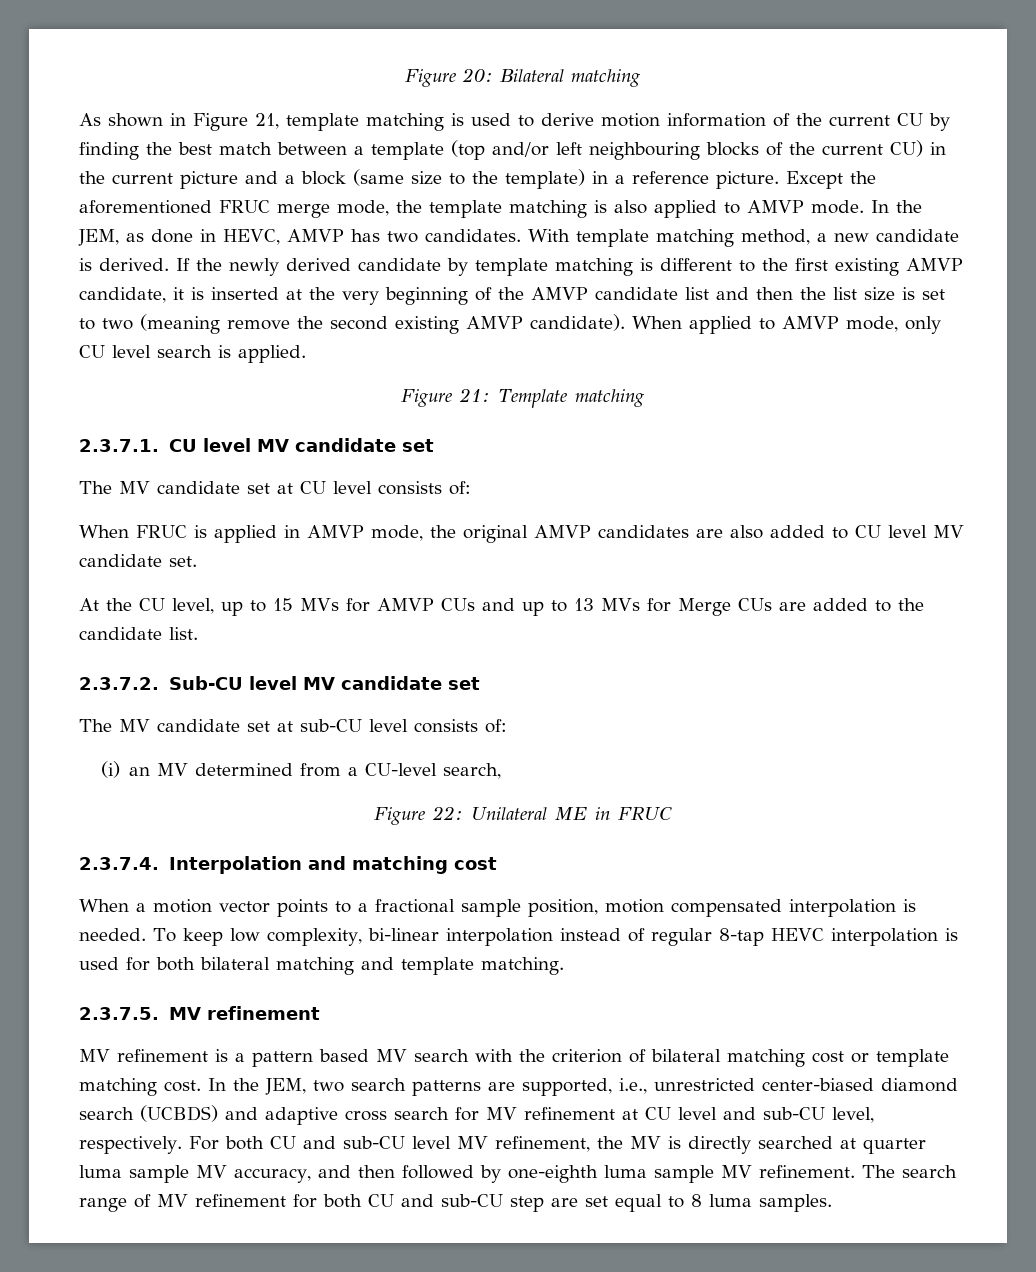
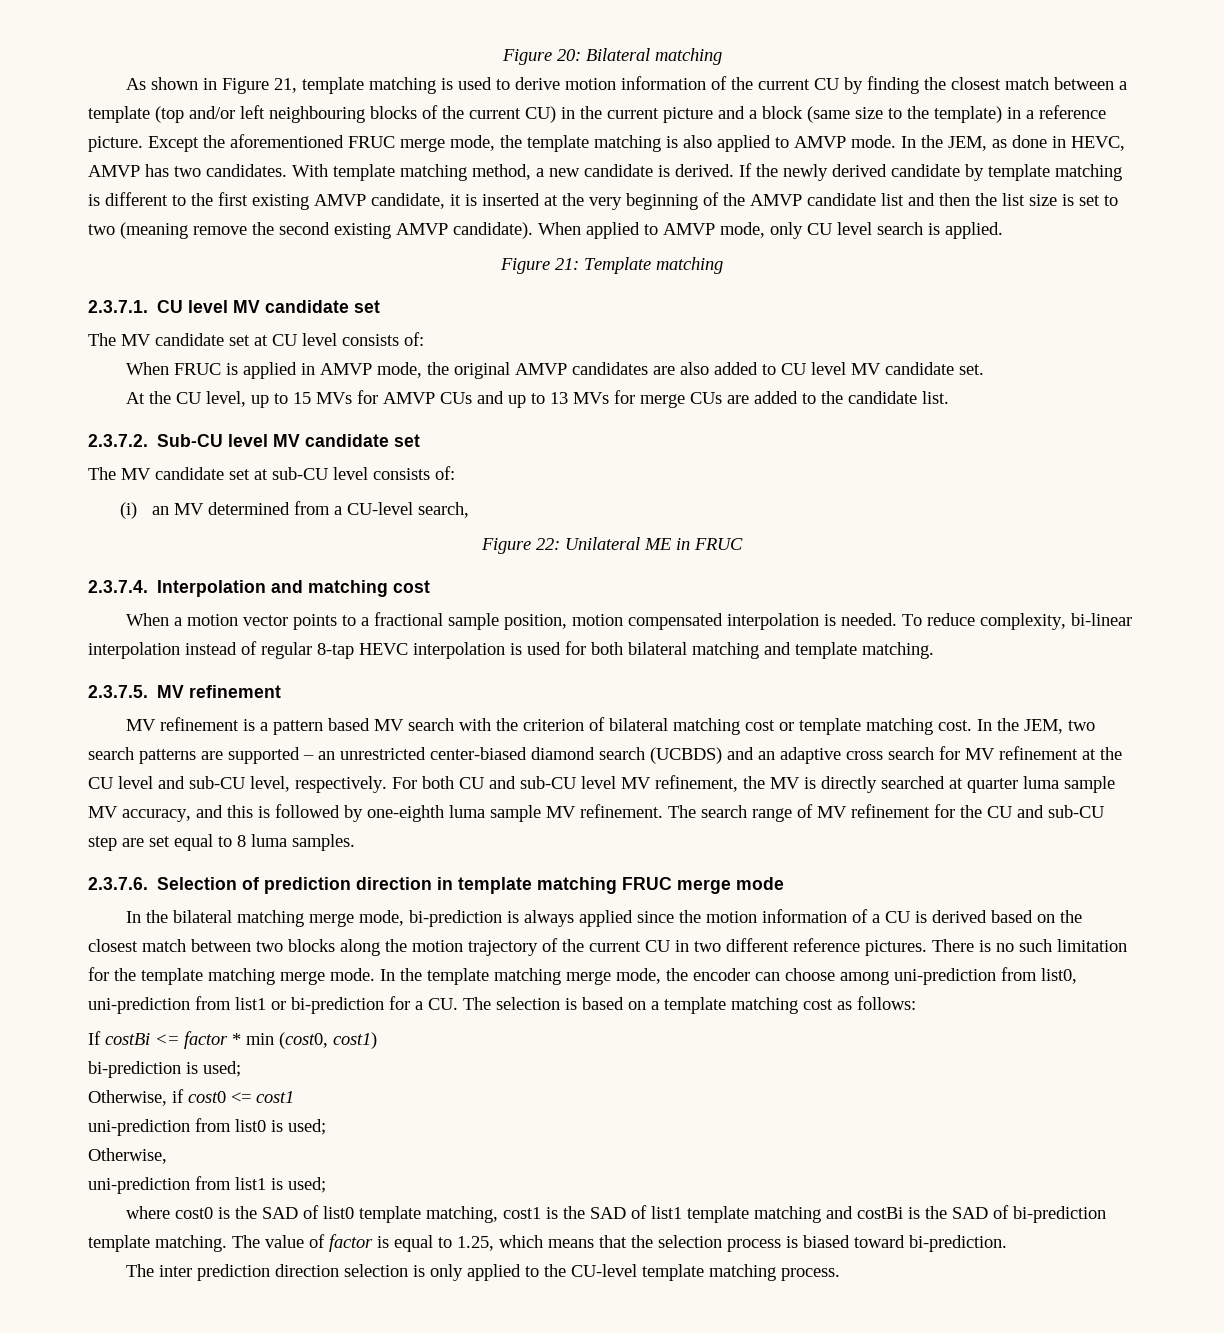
[178,142,212,155] best -> [951,77,1002,90] closest
[677,598,731,616] Merge -> [640,394,686,408] merge
[182,928,260,946] keep low -> [927,613,976,626] reduce
[522,1078,647,1096] supported, i.e., -> [228,747,335,764] supported – an
(258, 1113) none -> [758,751,775,760] an
(638, 1114) none -> [1100,747,1122,760] the
[357,1165,395,1178] then -> [227,805,270,818] this is
[323,1194,362,1208] both -> [960,805,982,818] the
(832, 1203) none -> [88,877,785,894] [126,909,1083,927] [88,938,1127,956] [88,967,1077,985] [88,996,916,1014] [88,1031,377,1049] [88,1061,241,1078] [88,1089,294,1106] [88,1118,326,1136] [88,1148,167,1164] [88,1176,326,1194] [126,1205,1107,1223] [88,1234,1007,1252] [126,1264,841,1281] // 2.3.7.6. Selection of prediction direction in template matching FRUC merge mode // In the bilateral matching merge mode, bi-prediction is always applied since the motion information of a CU is derived based on the closest match between two blocks along the motion trajectory of the current CU in two different reference pictures. There is no such limitation for the template matching merge mode. In the template matching merge mode, the encoder can choose among uni-prediction from list0, uni-prediction from list1 or bi-prediction for a CU. The selection is based on a template matching cost as follows: // If costBi <= factor * min (cost0, cost1) // bi-prediction is used; // Otherwise, if cost0 <= cost1 // uni-prediction from list0 is used; // Otherwise, // uni-prediction from list1 is used; // where cost0 is the SAD of list0 template matching, cost1 is the SAD of list1 template matching and costBi is the SAD of bi-prediction template matching. The value of factor is equal to 1.25, which means that the selection process is biased toward bi-prediction. // The inter prediction direction selection is only applied to the CU-level template matching process.

